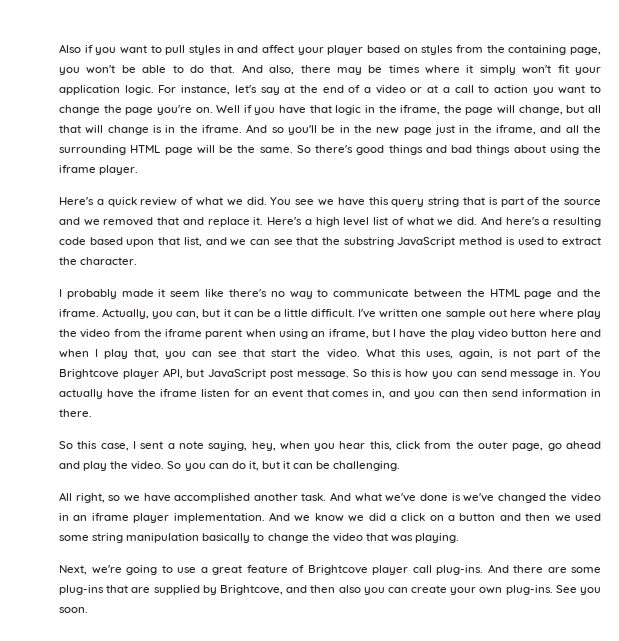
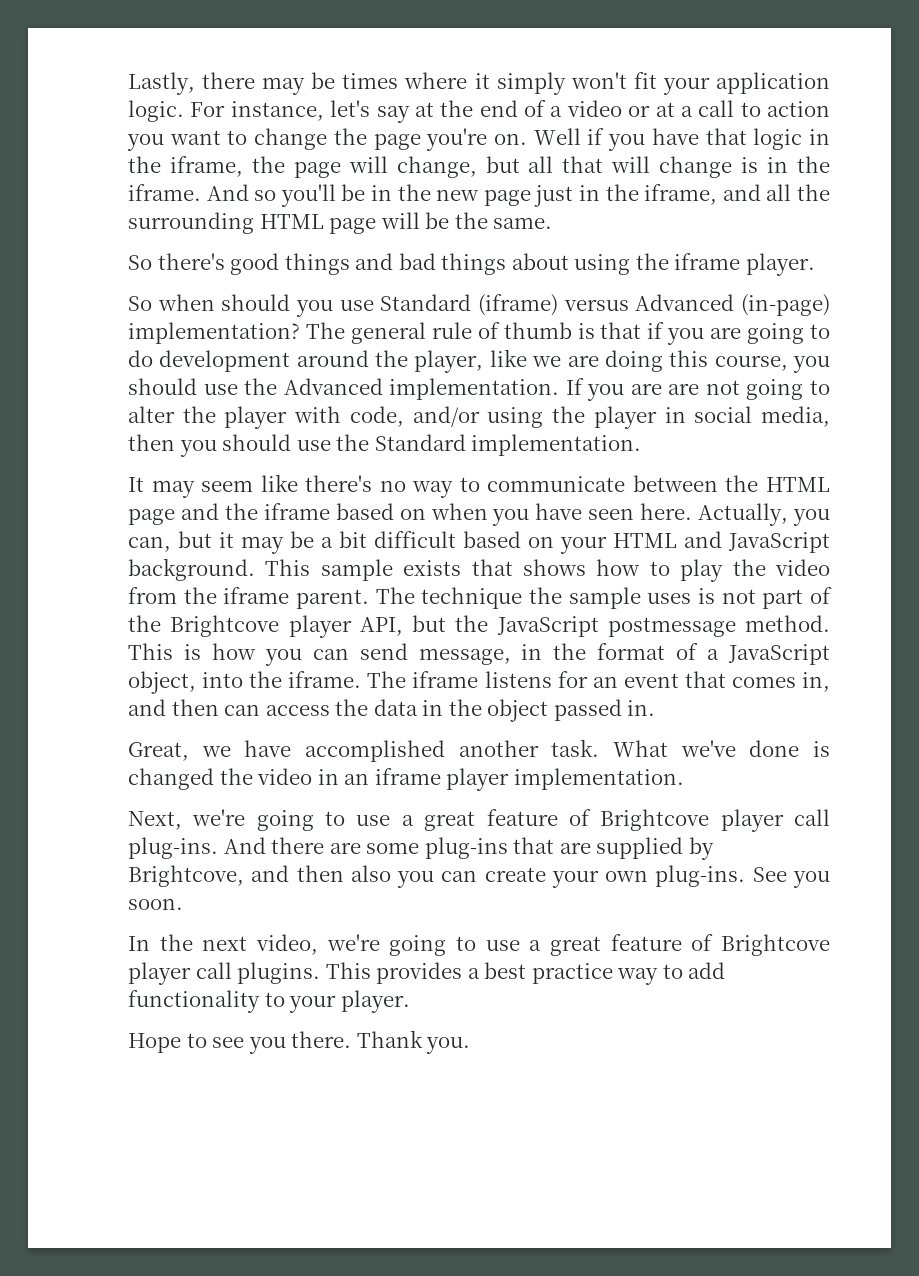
[59,44,602,55] [59,64,295,75] Also if you want to pull styles in and affect your player based on styles from the containing page, you won't be able to do that. And also, -> [128,72,195,95] Lastly,
(293, 150) none -> (553, 223) //
[59,197,602,207] [59,216,602,227] [59,237,601,247] [59,257,138,265] [59,289,166,299] Here's a quick review of what we did. You see we have this query string that is part of the source and we removed that and replace it. Here's a high level list of what we did. And here's a resulting code based upon that list, and we can see that the substring JavaScript method is used to extract the character. // I probably made it -> [128,294,831,317] [128,322,830,345] [128,349,831,373] [128,378,830,401] [128,406,831,429] [128,434,642,457] [128,477,195,498] So when should you use Standard (iframe) versus Advanced (in-page) implementation? The general rule of thumb is that if you are going to do development around the player, like we are doing this course, you should use the Advanced implementation. If you are are not going to alter the player with code, and/or using the player in social media, then you should use the Standard implementation. // It may
[59,309,99,317] iframe. -> [263,503,693,526] iframe based on when you have seen here.
[233,311,254,317] can -> [241,536,284,554] may
[284,309,574,319] little difficult. I've written one sample out here where -> [339,531,830,554] [128,558,670,581] bit difficult based on your HTML and JavaScript background. This sample exists that shows how to
[205,329,601,339] [59,349,493,359] parent when using an iframe, but I have the play video button here and when I play that, you can see that start the video. What this uses, again, -> [296,587,692,609] parent. The technique the sample uses
[208,369,391,379] JavaScript post message. So this -> [455,615,830,637] [128,643,173,660] the JavaScript postmessage method. This
[510,369,601,379] [59,389,230,399] message in. You actually have the iframe listen -> [418,643,830,665] [128,671,552,694] message, in the format of a JavaScript object, into the iframe. The iframe listens
[414,389,601,399] [59,409,92,417] [59,441,602,451] [59,461,401,471] [59,492,121,503] you can then send information in there. // So this case, I sent a note saying, hey, when you hear this, click from the outer page, go ahead and play the video. So you can do it, but it can be challenging. // All right, so -> [171,699,656,722] [128,742,189,761] then can access the data in the object passed in. // Great,
[330,492,382,502] And what -> [613,740,668,757] What
[463,493,495,502] we've -> (830, 749) none
[268,512,602,522] [59,533,460,543] And we know we did a click on a button and then we used some string manipulation basically to change the video that was playing. -> (684, 779) none
(88, 610) none -> [128,934,830,956] [128,962,726,985] [128,990,410,1013] [128,1030,471,1054] // In the next video, we're going to use a great feature of Brightcove player call plugins. This provides a best practice way to add functionality to your player. // Hope to see you there. Thank you.

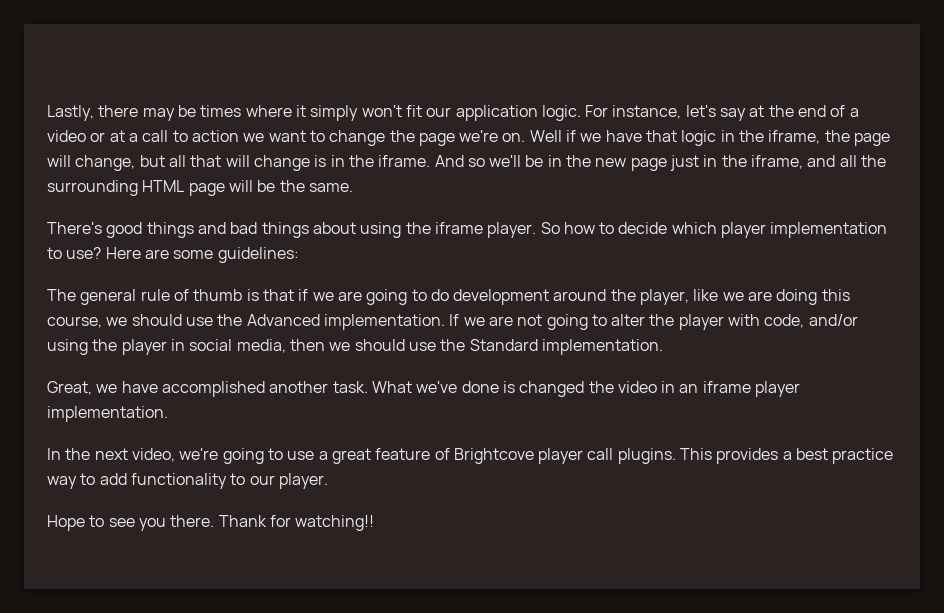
[662,77,710,95] your -> [426,107,452,117] our
[127,134,164,151] you -> [243,133,265,142] we
[426,128,488,151] you're -> [459,130,499,142] we're
[608,134,646,151] you -> [580,133,602,142] we
[280,184,336,207] you'll -> [489,155,522,167] we'll
[128,253,225,270] So there's -> [47,222,102,234] There's
[128,294,831,317] [128,322,300,344] // So when should you use Standard (iframe) versus Advanced (in-page) implementation? -> [540,222,888,238] [47,247,299,263] So how to decide which player implementation to use? Here are some guidelines: //
[667,328,705,345] you -> [312,292,334,301] we
[793,356,831,373] you -> [106,317,128,326] we
[587,383,662,401] you are -> [463,317,485,326] we
[179,440,217,457] you -> [329,342,351,351] we
[128,474,830,498] [128,503,830,526] [128,531,830,554] [128,558,830,582] [128,587,832,609] [128,615,830,638] [128,643,830,666] [128,671,831,694] [128,699,656,722] // It may seem like there's no way to communicate between the HTML page and the iframe based on when you have seen here. Actually, you can, but it may be a bit difficult based on your HTML and JavaScript background. This sample exists that shows how to play the video from the iframe parent. The technique the sample uses is not part of the Brightcove player API, but the JavaScript postmessage method. This is how you can send message, in the format of a JavaScript object, into the iframe. The iframe listens for an event that comes in, and then can access the data in the object passed in. -> (663, 347) none
[128,809,831,832] [128,837,714,860] [128,865,830,888] [128,898,183,910] // Next, we're going to use a great feature of Brightcove player call plug-ins. And there are some plug-ins that are supplied by Brightcove, and then also you can create your own plug-ins. See you soon. -> (168, 414) none
[289,995,337,1013] your -> [249,475,275,485] our
[426,1037,471,1054] you. -> [269,515,375,531] for watching!!

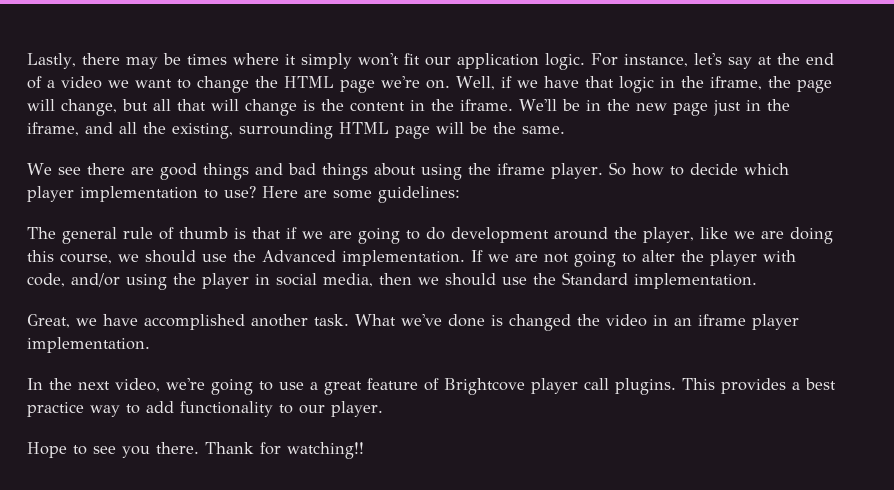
[90,130,239,142] or at a call to action -> (102, 82) none
(415, 136) none -> [284,76,334,88] HTML
[529,130,562,142] Well -> [456,76,495,90] Well,
(327, 161) none -> [321,99,405,112] the content
[434,155,522,167] And so we'll -> [519,99,557,111] We'll
(887, 161) none -> [172,123,233,139] existing,
[47,222,102,234] There's -> [27,163,154,175] We see there are

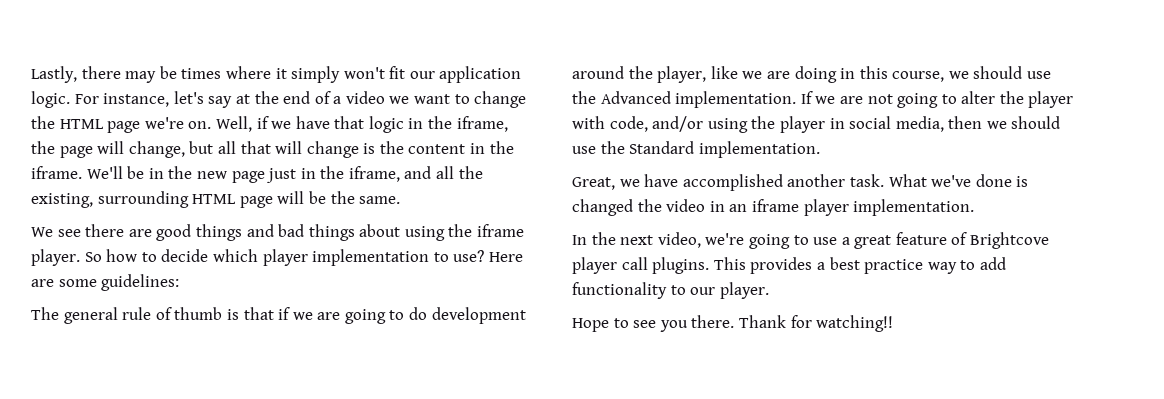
(833, 235) none -> [840,68,856,79] in

